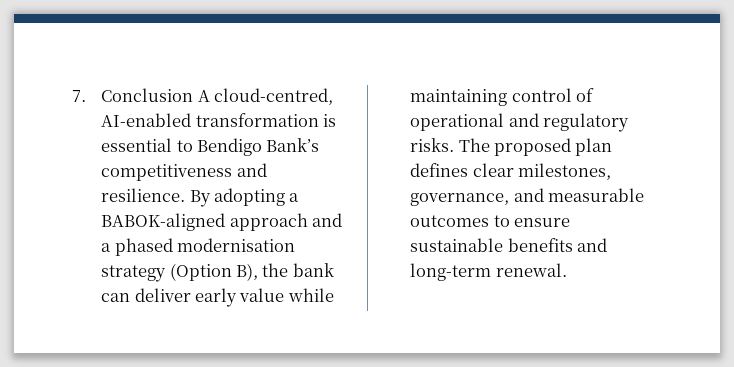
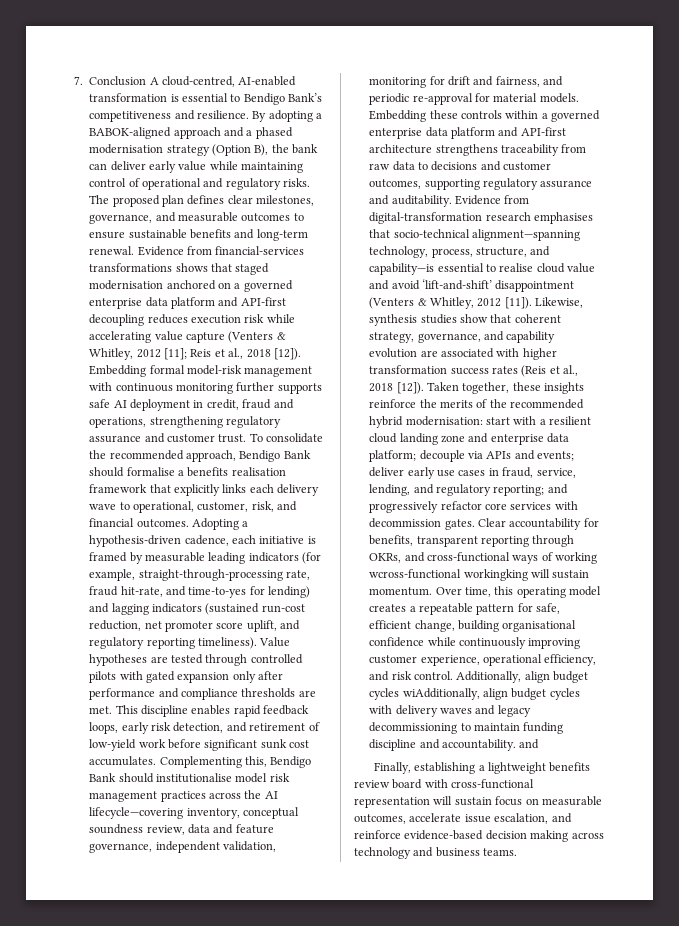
(567, 270) none -> [137,246,305,256] [89,263,270,275] [89,280,293,292] [89,297,286,309] [89,314,295,326] [89,331,286,343] [89,348,301,360] [89,365,313,377] [89,382,322,394] [89,399,294,411] [89,416,281,428] [89,433,324,443] [89,450,311,462] [89,467,286,477] [89,484,320,496] [89,501,298,513] [89,518,249,530] [89,535,316,547] [89,552,322,564] [89,569,310,581] [89,586,311,598] [89,603,305,615] [89,620,301,632] [89,637,291,649] [89,654,303,666] [89,671,284,683] [89,688,316,700] [89,705,310,717] [89,722,320,734] [89,739,310,751] [89,756,312,768] [89,773,290,783] [89,790,278,802] [89,807,299,819] [89,824,274,835] [89,841,276,853] [369,76,564,88] [369,93,579,105] [369,110,601,122] [369,127,566,139] [369,144,587,156] [369,161,552,171] [369,178,593,190] [369,195,530,207] [369,212,593,224] [369,229,580,241] [369,246,551,258] [369,263,596,275] [369,279,575,292] [369,297,584,309] [369,314,561,326] [369,331,556,343] [369,348,557,360] [369,365,579,377] [369,382,585,394] [369,399,585,409] [369,416,592,428] [369,433,570,445] [369,450,575,462] [369,467,576,479] [369,484,568,496] [369,501,578,513] [369,518,599,530] [369,535,575,547] [369,552,598,564] [369,569,590,581] [369,586,602,598] [369,603,561,615] [369,620,577,632] [369,637,581,649] [369,654,597,666] [369,671,589,683] [369,688,580,700] [369,705,531,717] [369,722,564,734] [369,739,540,751] [373,762,591,774] [354,779,535,789] [354,796,602,808] [354,813,572,824] [354,830,604,842] [354,847,518,859] Evidence from financial‑services transformations shows that staged modernisation anchored on a governed enterprise data platform and API‑first decoupling reduces execution risk while accelerating value capture (Venters & Whitley, 2012 [11]; Reis et al., 2018 [12]). Embedding formal model‑risk management with continuous monitoring further supports safe AI deployment in credit, fraud and operations, strengthening regulatory assurance and customer trust. To consolidate the recommended approach, Bendigo Bank should formalise a benefits realisation framework that explicitly links each delivery wave to operational, customer, risk, and financial outcomes. Adopting a hypothesis‑driven cadence, each initiative is framed by measurable leading indicators (for example, straight‑through‑processing rate, fraud hit‑rate, and time‑to‑yes for lending) and lagging indicators (sustained run‑cost reduction, net promoter score uplift, and regulatory reporting timeliness). Value hypotheses are tested through controlled pilots with gated expansion only after performance and compliance thresholds are met. This discipline enables rapid feedback loops, early risk detection, and retirement of low‑yield work before significant sunk cost accumulates. Complementing this, Bendigo Bank should institutionalise model risk management practices across the AI lifecycle—covering inventory, conceptual soundness review, data and feature governance, independent validation, monitoring for drift and fairness, and periodic re‑approval for material models. Embedding these controls within a governed enterprise data platform and API‑first architecture strengthens traceability from raw data to decisions and customer outcomes, supporting regulatory assurance and auditability. Evidence from digital‑transformation research emphasises that socio‑technical alignment—spanning technology, process, structure, and capability—is essential to realise cloud value and avoid ‘lift‑and‑shift’ disappointment (Venters & Whitley, 2012 [11]). Likewise, synthesis studies show that coherent strategy, governance, and capability evolution are associated with higher transformation success rates (Reis et al., 2018 [12]). Taken together, these insights reinforce the merits of the recommended hybrid modernisation: start with a resilient cloud landing zone and enterprise data platform; decouple via APIs and events; deliver early use cases in fraud, service, lending, and regulatory reporting; and progressively refactor core services with decommission gates. Clear accountability for benefits, transparent reporting through OKRs, and cross‑functional ways of working wcross‑functional workingking will sustain momentum. Over time, this operating model creates a repeatable pattern for safe, efficient change, building organisational confidence while continuously improving customer experience, operational efficiency, and risk control. Additionally, align budget cycles wiAdditionally, align budget cycles with delivery waves and legacy decommissioning to maintain funding discipline and accountability. and // Finally, establishing a lightweight benefits review board with cross‑functional representation will sustain focus on measurable outcomes, accelerate issue escalation, and reinforce evidence‑based decision making across technology and business teams.

